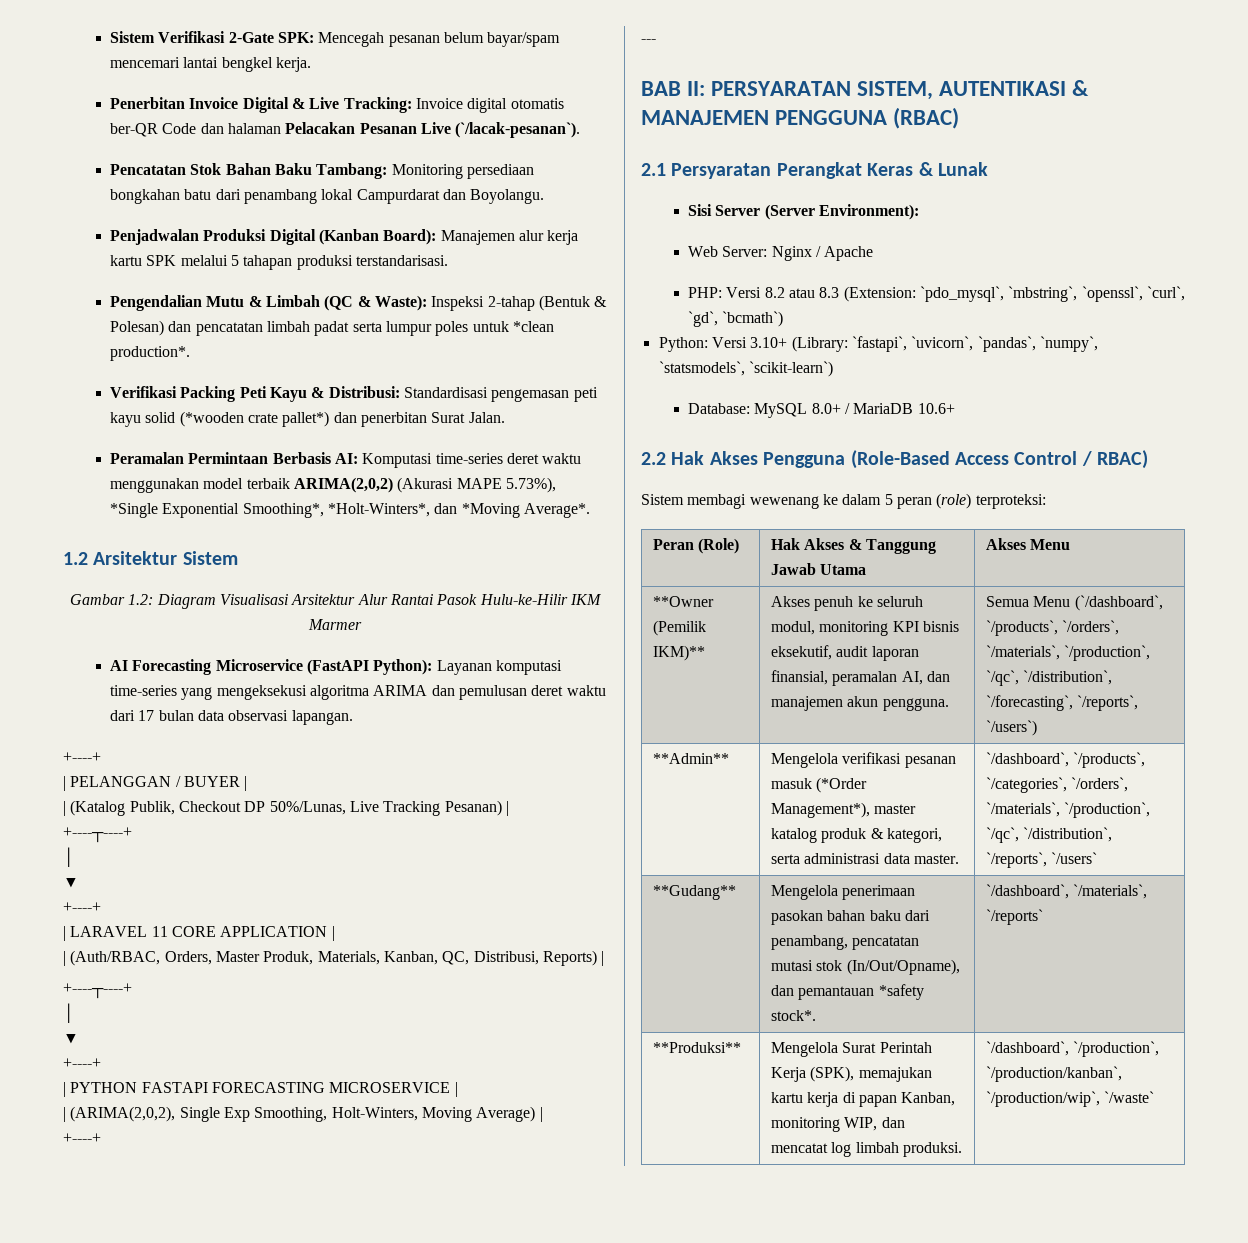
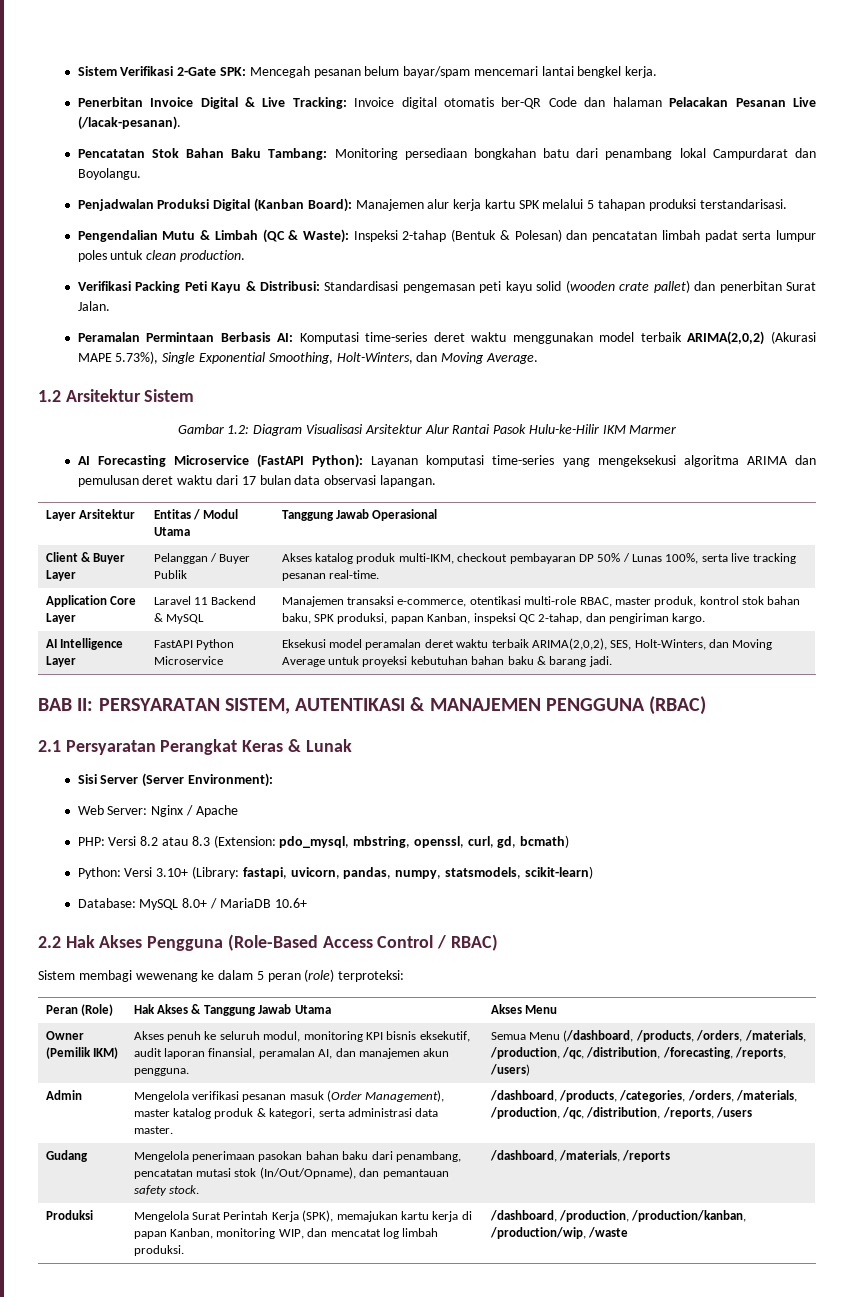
[455,122,581,138] (`/lacak-pesanan`). -> [77,116,181,130] (/lacak-pesanan).
[512,321,554,332] [110,346,191,361] *clean production*. -> [146,250,246,262] clean production.
[179,411,330,427] (*wooden crate pallet*) -> [565,280,690,293] (wooden crate pallet)
[110,503,591,518] *Single Exponential Smoothing*, *Holt-Winters*, dan *Moving Average*. -> [162,352,538,364] Single Exponential Smoothing, Holt-Winters, dan Moving Average.
[63,752,101,762] [63,776,248,791] [63,800,509,816] [63,827,132,843] [63,847,74,867] [63,878,79,888] [63,902,101,912] [63,926,335,941] [63,950,605,966] [63,983,132,999] [63,1003,74,1023] [63,1034,79,1044] [63,1058,101,1068] [63,1082,458,1097] [63,1106,543,1122] [63,1133,101,1143] [641,39,656,43] // +----+ // | PELANGGAN / BUYER | // | (Katalog Publik, Checkout DP 50%/Lunas, Live Tracking Pesanan) | // +----┬----+ // │ // ▼ // +----+ // | LARAVEL 11 CORE APPLICATION | // | (Auth/RBAC, Orders, Master Produk, Materials, Kanban, QC, Distribusi, Reports) | // +----┬----+ // │ // ▼ // +----+ // | PYTHON FASTAPI FORECASTING MICROSERVICE | // | (ARIMA(2,0,2), Single Exp Smoothing, Holt-Winters, Moving Average) | // +----+ // --- -> [45,509,136,521] [153,509,239,520] [153,527,190,536] [281,509,438,521] [45,552,126,564] [45,570,76,581] [153,553,251,564] [153,570,187,579] [281,553,796,564] [281,570,380,581] [45,595,137,607] [45,613,76,624] [153,596,257,605] [153,613,205,624] [281,596,801,607] [281,613,706,624] [45,638,124,650] [45,656,76,667] [153,639,235,650] [153,656,223,665] [281,638,773,650] [281,656,612,667] // Layer Arsitektur | Entitas / Modul Utama | Tanggung Jawab Operasional // Client & Buyer Layer | Pelanggan / Buyer Publik | Akses katalog produk multi-IKM, checkout pembayaran DP 50% / Lunas 100%, serta live tracking pesanan real-time. // Application Core Layer | Laravel 11 Backend & MySQL | Manajemen transaksi e-commerce, otentikasi multi-role RBAC, master produk, kontrol stok bahan baku, SPK produksi, papan Kanban, inspeksi QC 2-tahap, dan pengiriman kargo. // AI Intelligence Layer | FastAPI Python Microservice | Eksekusi model peramalan deret waktu terbaik ARIMA(2,0,2), SES, Holt-Winters, dan Moving Average untuk proyeksi kebutuhan bahan baku & barang jadi.
[920,286,1185,302] [688,311,784,327] [658,336,1098,352] [658,361,833,377] `pdo_mysql`, `mbstring`, `openssl`, `curl`, `gd`, `bcmath`) // Python: Versi 3.10+ (Library: `fastapi`, `uvicorn`, `pandas`, `numpy`, `statsmodels`, `scikit-learn`) -> [279,835,570,848] [77,866,593,879] pdo_mysql, mbstring, openssl, curl, gd, bcmath) // Python: Versi 3.10+ (Library: fastapi, uvicorn, pandas, numpy, statsmodels, scikit-learn)
[653,596,715,607] [653,620,707,636] [653,645,706,661] **Owner (Pemilik IKM)** -> [45,1031,84,1040] [45,1047,119,1059] Owner (Pemilik IKM)
[1074,595,1163,611] [986,620,1120,636] [986,645,1151,661] [986,670,1113,686] [986,695,1139,711] [986,720,1038,736] [653,753,730,764] (`/dashboard`, `/products`, `/orders`, `/materials`, `/production`, `/qc`, `/distribution`, `/forecasting`, `/reports`, `/users`) // **Admin** -> [563,1030,806,1042] [489,1047,787,1059] [489,1064,530,1076] [45,1090,82,1100] (/dashboard, /products, /orders, /materials, /production, /qc, /distribution, /forecasting, /reports, /users) // Admin
[816,777,868,793] [771,802,871,818] (*Order Management*), -> [327,1090,444,1102] (Order Management),
[986,752,1146,768] [986,777,1129,793] [986,802,1151,818] [986,827,1113,843] [986,852,1098,868] [653,885,737,900] `/dashboard`, `/products`, `/categories`, `/orders`, `/materials`, `/production`, `/qc`, `/distribution`, `/reports`, `/users` // **Gudang** -> [489,1090,798,1102] [489,1107,753,1119] [45,1150,88,1162] /dashboard, /products, /categories, /orders, /materials, /production, /qc, /distribution, /reports, /users // Gudang
[878,984,924,1000] [771,1010,817,1021] [986,884,1148,899] [986,909,1044,925] [653,1042,742,1053] *safety stock*. | `/dashboard`, `/materials`, `/reports` // **Produksi** -> [133,1185,200,1196] [489,1150,671,1162] [45,1210,93,1220] safety stock. | /dashboard, /materials, /reports // Produksi
[986,1041,1160,1057] [986,1066,1123,1082] [986,1091,1155,1107] `/dashboard`, `/production`, `/production/kanban`, `/production/wip`, `/waste` -> [489,1210,747,1222] [489,1227,629,1239] /dashboard, /production, /production/kanban, /production/wip, /waste

